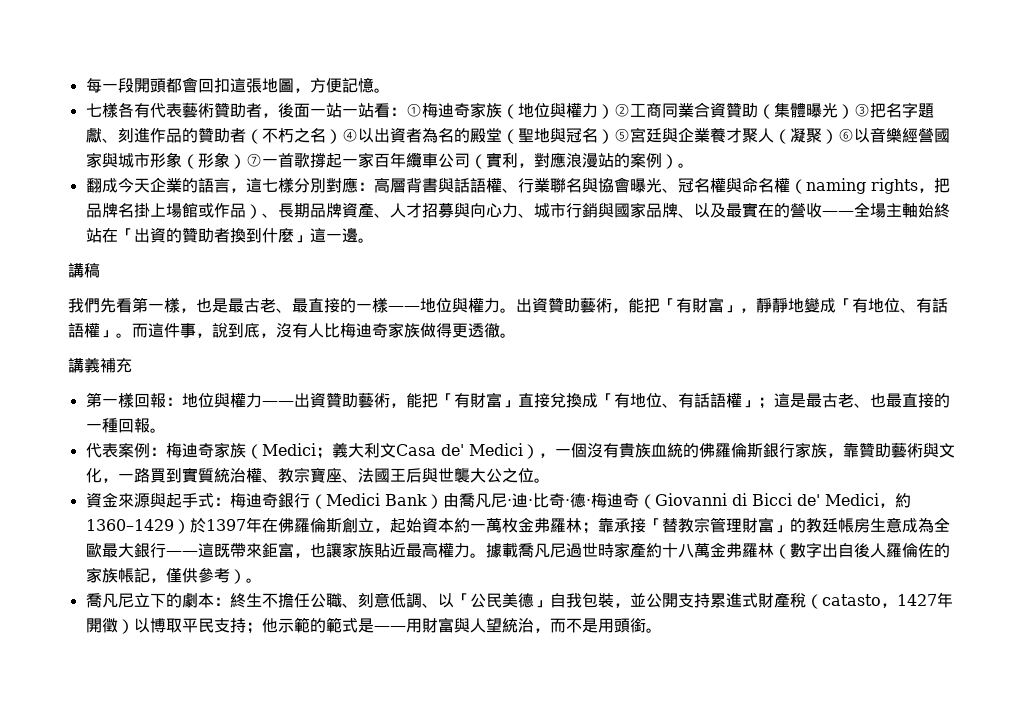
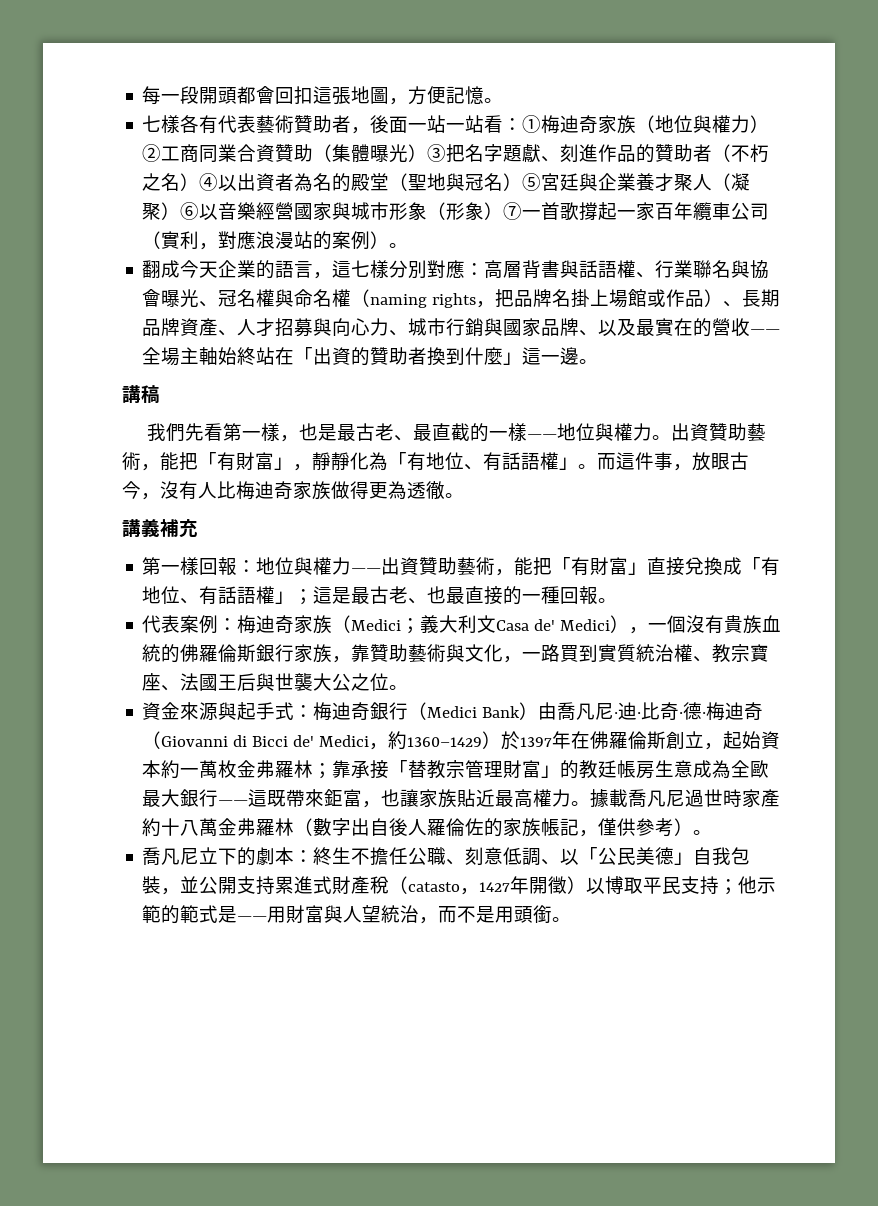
[324,298,340,313] 接 -> [451,423,471,441] 截
[788,297,836,313] 地變成 -> [350,452,388,471] 化為
[212,323,260,338] 說到底 -> [692,452,749,471] [122,481,141,499] 放眼古今
(468, 330) none -> [388,481,407,500] 為

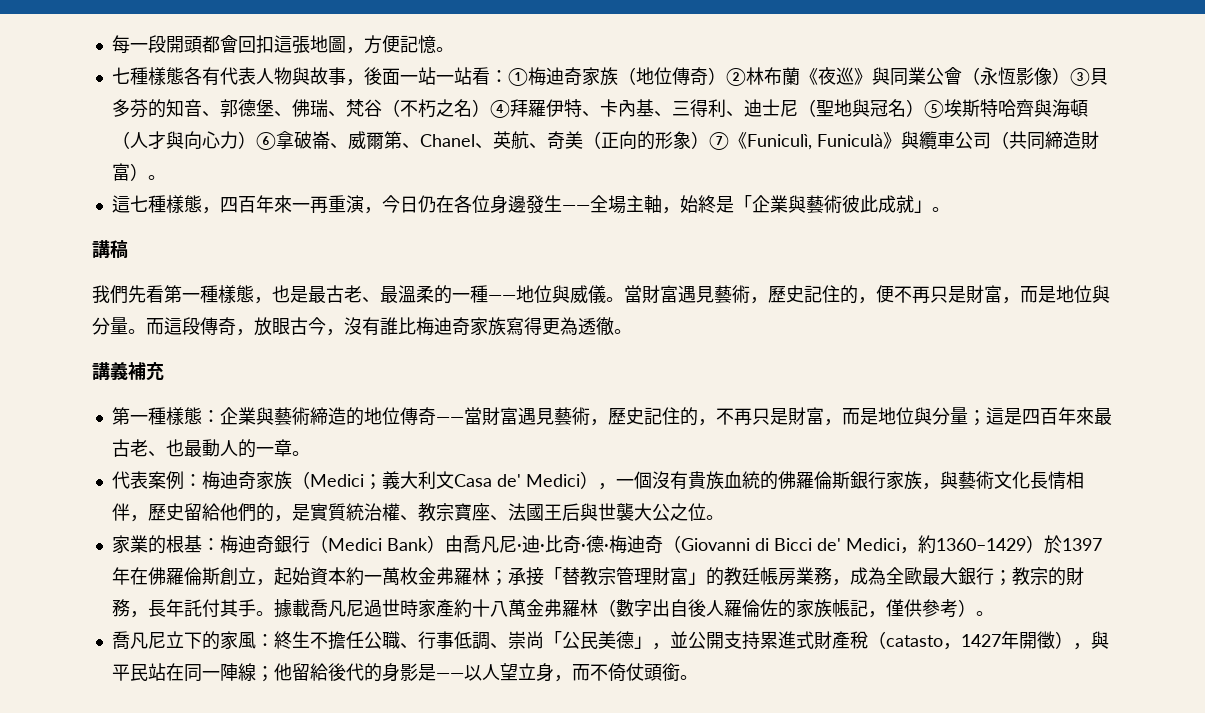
[161,115,181,133] 樣 -> [129,67,184,85] 種樣態
[256,115,352,134] 藝術贊助者 -> [255,67,346,85] 人物與故事
[693,115,770,133] [142,144,770,163] [142,173,390,192] 與權力）②工商同業合資贊助（集體曝光）③把名字題獻、刻進作品的贊助者（不朽之名）④以出資者為名的殿堂 -> [671,67,1108,86] [111,99,798,118] 傳奇）②林布蘭《夜巡》與同業公會（永恆影像）③貝多芬的知音、郭德堡、佛瑞、梵谷（不朽之名）④拜羅伊特、卡內基、三得利、迪士尼
[541,173,751,191] [142,202,770,221] [142,231,409,250] [142,260,770,279] [142,289,781,308] [142,318,781,337] [142,347,580,366] 宮廷與企業養才聚人（凝聚）⑥以音樂經營國家與城市形象（形象）⑦一首歌撐起一家百年纜車公司（實利，對應浪漫站的案例）。 // 翻成今天企業的語言，這七樣分別對應：高層背書與話語權、行業聯名與協會曝光、冠名權與命名權（naming rights，把品牌名掛上場館或作品）、長期品牌資產、人才招募與向心力、城市行銷與國家品牌、以及最實在的營收——全場主軸始終站在「出資的贊助者換到什麼」這一邊 -> [943,99,1088,118] [111,131,1099,150] [111,163,166,181] [111,195,932,214] 埃斯特哈齊與海頓（人才與向心力）⑥拿破崙、威爾第、Chanel、英航、奇美（正向的形象）⑦《Funiculì, Funiculà》與纜車公司（共同締造財富）。 // 這七種樣態，四百年來一再重演，今日仍在各位身邊發生——全場主軸，始終是「企業與藝術彼此成就」
[261,423,281,441] 樣 -> [200,285,254,303] 種樣態
[432,423,767,442] [122,452,673,471] 直截的一樣——地位與權力。出資贊助藝術，能把「有財富」，靜靜化為「有地位、有話語權」。而這件事 -> [398,285,1110,304] [92,317,236,335] 溫柔的一種——地位與威儀。當財富遇見藝術，歷史記住的，便不再只是財富，而是地位與分量。而這段傳奇
[198,482,217,499] 人 -> [380,317,398,335] 誰
[331,481,350,499] 做 -> [506,317,524,336] 寫
[180,557,781,576] [142,586,599,605] 樣回報：地位與權力——出資贊助藝術，能把「有財富」直接兌換成「有地位、有話語權」；這是最古老、也最直接的一種回報 -> [147,407,1112,426] [111,439,292,458] 種樣態：企業與藝術締造的地位傳奇——當財富遇見藝術，歷史記住的，不再只是財富，而是地位與分量；這是四百年來最古老、也最動人的一章
[351,644,599,663] 靠贊助藝術與文化，一路買到 -> [939,471,1084,490] [111,503,310,522] 與藝術文化長情相伴，歷史留給他們的，是
[142,702,295,721] 資金來源與起手式 -> [111,535,202,554] 家業的根基
[332,760,352,778] 靠 -> (508, 578) none
[655,760,694,778] 生意 -> [795,567,850,586] 業務，
[218,789,572,808] ——這既帶來鉅富，也讓家族貼近最高權力 -> [993,567,1084,586] [111,599,256,618] ；教宗的財務，長年託付其手
[256,847,295,865] 劇本 -> [219,631,256,650] 家風
[465,847,580,866] 刻意低調、以 -> [417,631,544,650] 行事低調、崇尚
[693,847,751,865] [142,876,162,894] 自我包裝 -> (652, 642) none
[586,876,777,895] [142,905,515,924] 以博取平民支持；他示範的範式是——用財富與人望統治，而不是用 -> [1072,631,1109,650] [111,663,644,682] ，與平民站在同一陣線；他留給後代的身影是——以人望立身，而不倚仗

